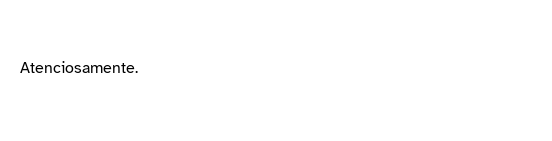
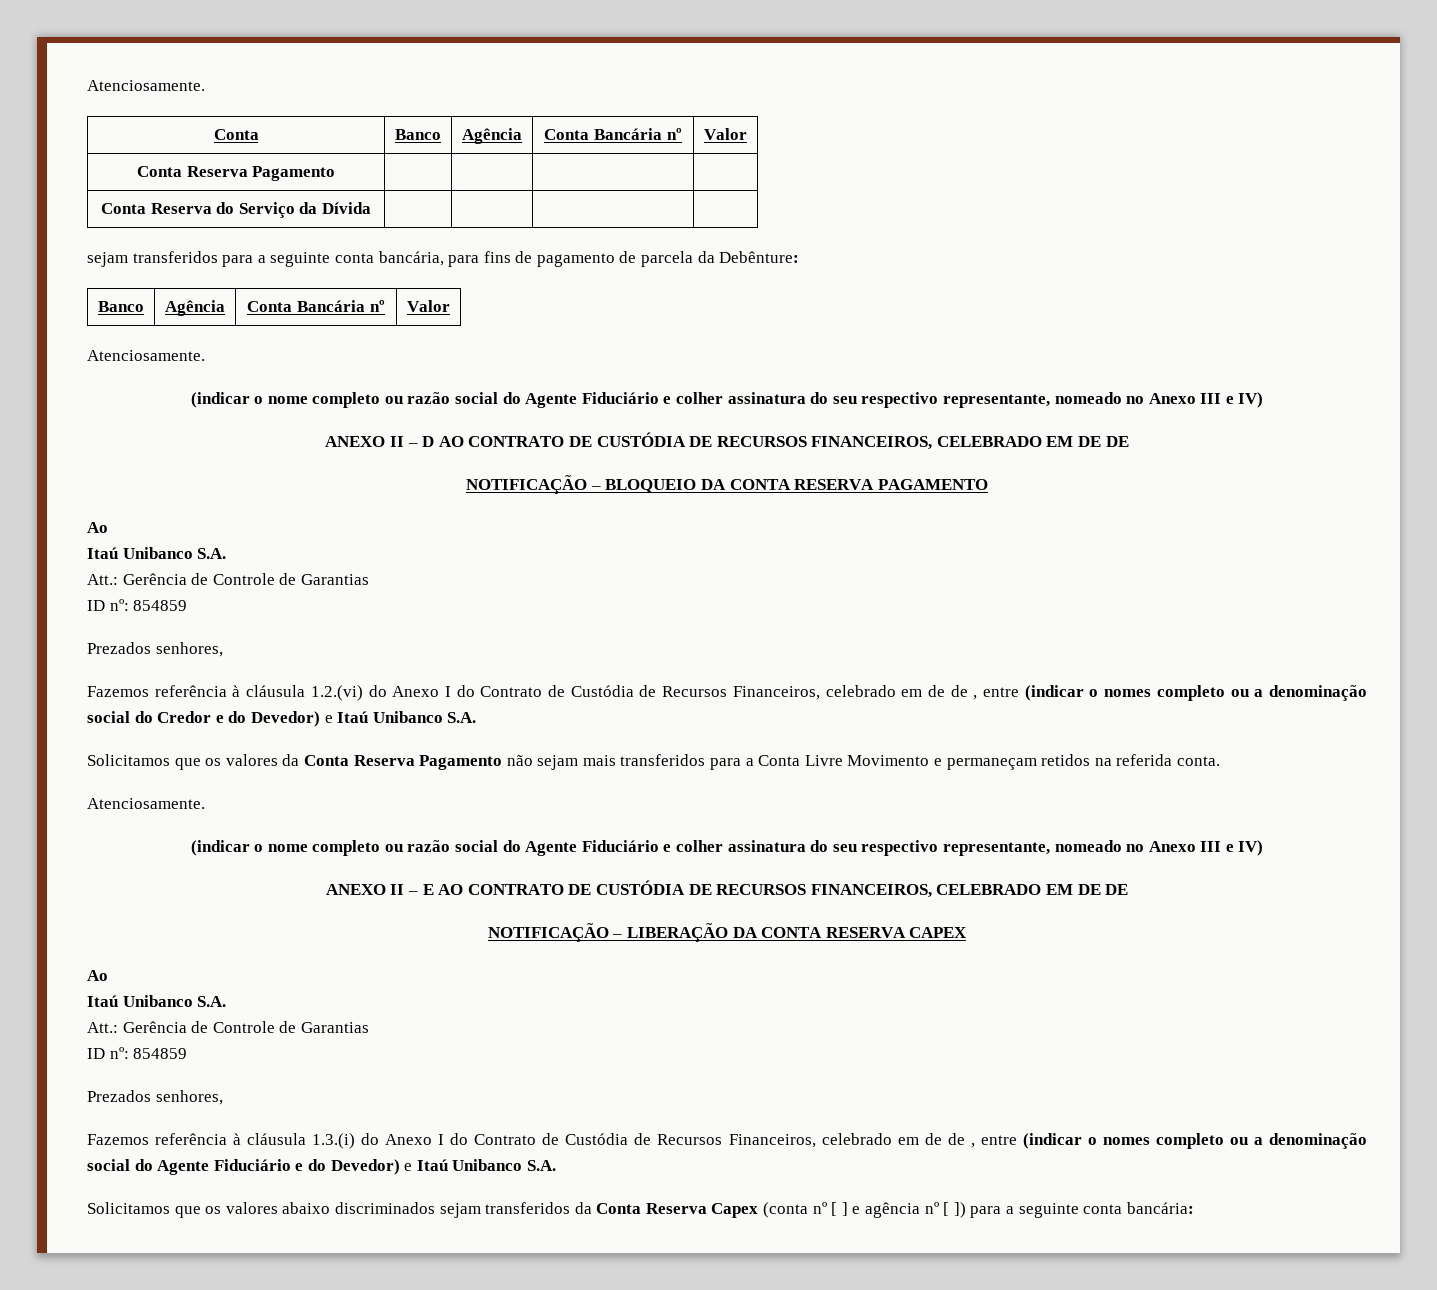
[20,61,138,73] Atenciosamente. -> [87,80,205,91] [213,129,259,140] [395,129,442,140] [462,128,522,144] [544,128,682,140] [704,128,747,140] [136,166,336,181] [101,202,371,218] [87,251,800,267] [98,301,144,312] [165,300,225,316] [247,300,385,312] [407,300,451,312] [87,350,205,361] [190,392,1264,408] [325,432,1129,450] [466,475,988,494] [87,522,108,533] [87,547,227,559] [87,573,369,585] [87,599,188,611] [87,642,223,657] [87,685,1367,701] [87,711,477,727] [87,754,1220,770] [87,798,205,809] [190,840,1264,856] [325,880,1129,898] [487,923,968,942] [87,970,108,981] [87,995,227,1007] [87,1021,369,1033] [87,1047,188,1059] [87,1090,223,1105] [87,1133,1367,1149] [87,1159,556,1175] [87,1202,1194,1218] Atenciosamente. // Conta | Banco | Agência | Conta Bancária nº | Valor // Conta Reserva Pagamento | | | | // Conta Reserva do Serviço da Dívida | | | | // sejam transferidos para a seguinte conta bancária, para fins de pagamento de parcela da Debênture: // Banco | Agência | Conta Bancária nº | Valor // Atenciosamente. // (indicar o nome completo ou razão social do Agente Fiduciário e colher assinatura do seu respectivo representante, nomeado no Anexo III e IV) // ANEXO II – D AO CONTRATO DE CUSTÓDIA DE RECURSOS FINANCEIROS, CELEBRADO EM DE DE // NOTIFICAÇÃO – BLOQUEIO DA CONTA RESERVA PAGAMENTO // Ao // Itaú Unibanco S.A. // Att.: Gerência de Controle de Garantias // ID nº: 854859 // Prezados senhores, // Fazemos referência à cláusula 1.2.(vi) do Anexo I do Contrato de Custódia de Recursos Financeiros, celebrado em de de , entre (indicar o nomes completo ou a denominação social do Credor e do Devedor) e Itaú Unibanco S.A. // Solicitamos que os valores da Conta Reserva Pagamento não sejam mais transferidos para a Conta Livre Movimento e permaneçam retidos na referida conta. // Atenciosamente. // (indicar o nome completo ou razão social do Agente Fiduciário e colher assinatura do seu respectivo representante, nomeado no Anexo III e IV) // ANEXO II – E AO CONTRATO DE CUSTÓDIA DE RECURSOS FINANCEIROS, CELEBRADO EM DE DE // NOTIFICAÇÃO – LIBERAÇÃO DA CONTA RESERVA CAPEX // Ao // Itaú Unibanco S.A. // Att.: Gerência de Controle de Garantias // ID nº: 854859 // Prezados senhores, // Fazemos referência à cláusula 1.3.(i) do Anexo I do Contrato de Custódia de Recursos Financeiros, celebrado em de de , entre (indicar o nomes completo ou a denominação social do Agente Fiduciário e do Devedor) e Itaú Unibanco S.A. // Solicitamos que os valores abaixo discriminados sejam transferidos da Conta Reserva Capex (conta nº [ ] e agência nº [ ]) para a seguinte conta bancária:

